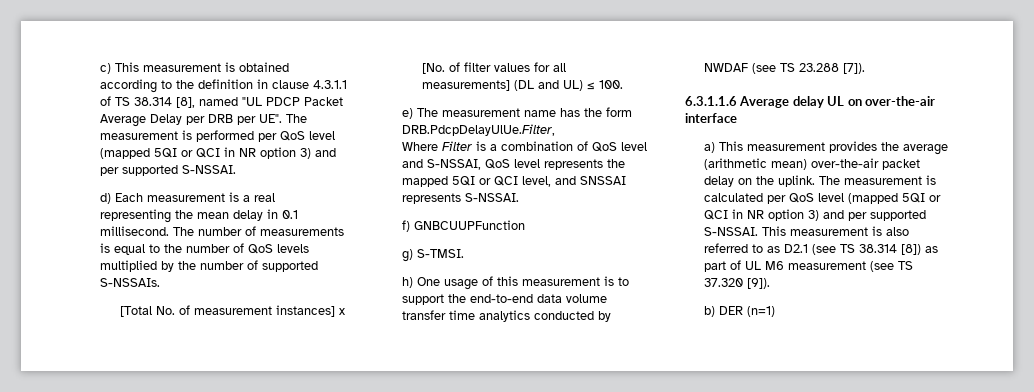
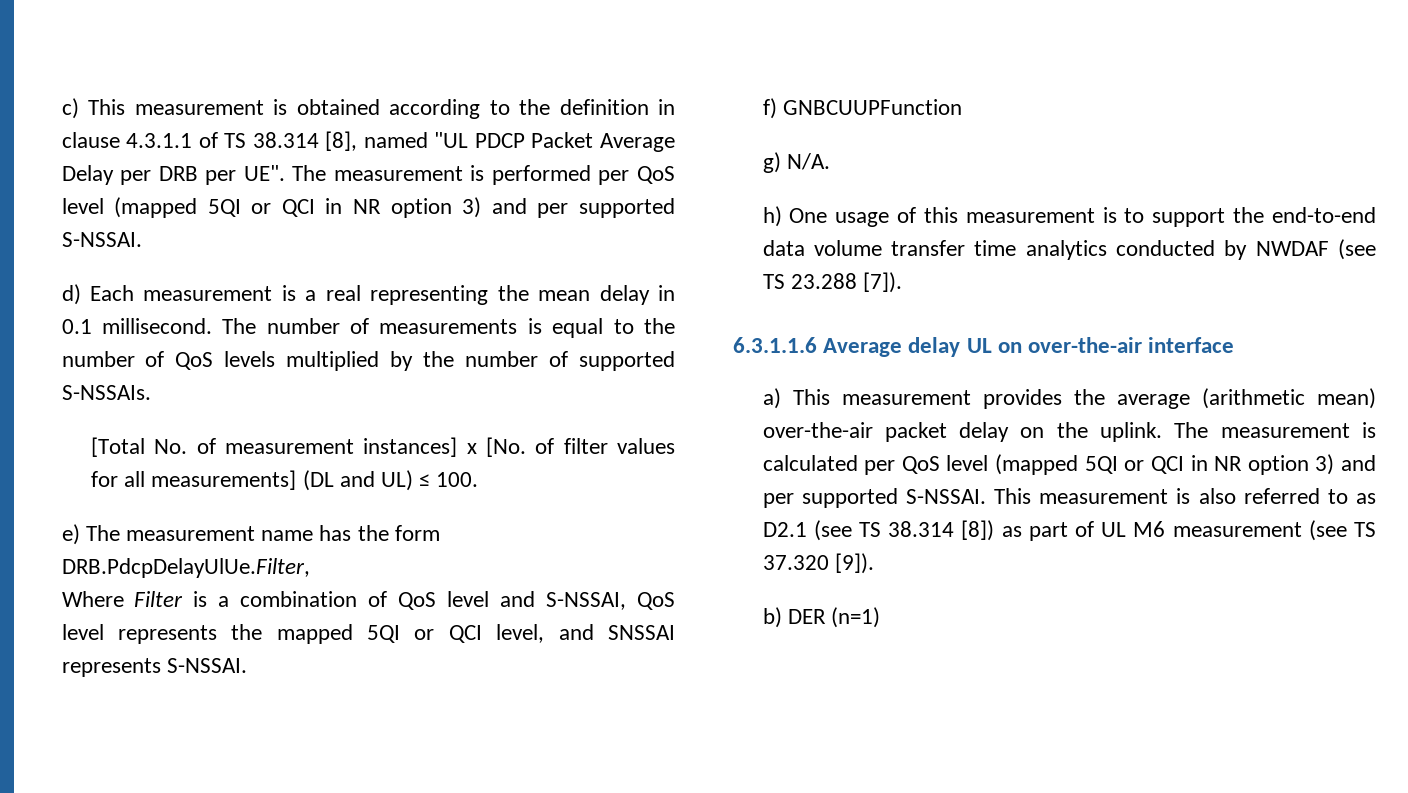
[417,249,465,258] S-TMSI. -> [786,153,830,170] N/A.

